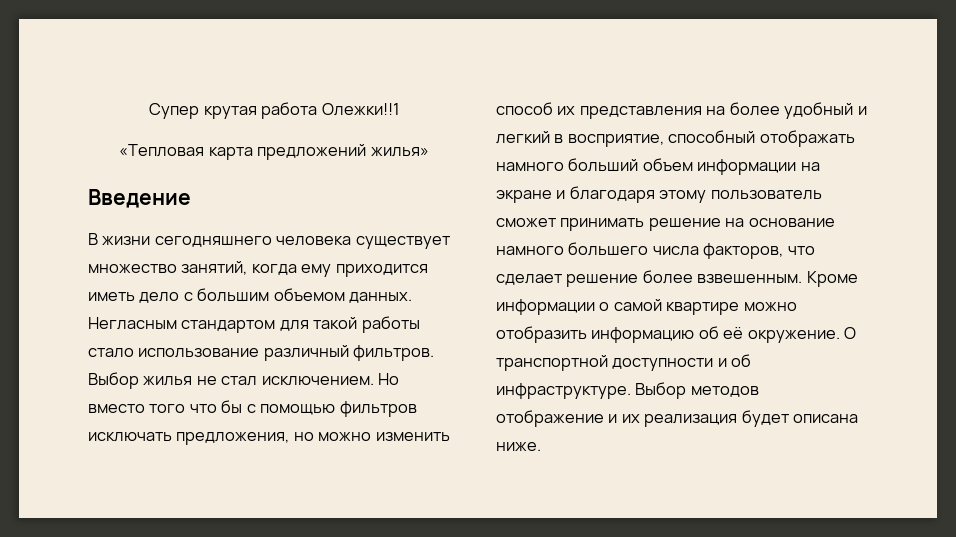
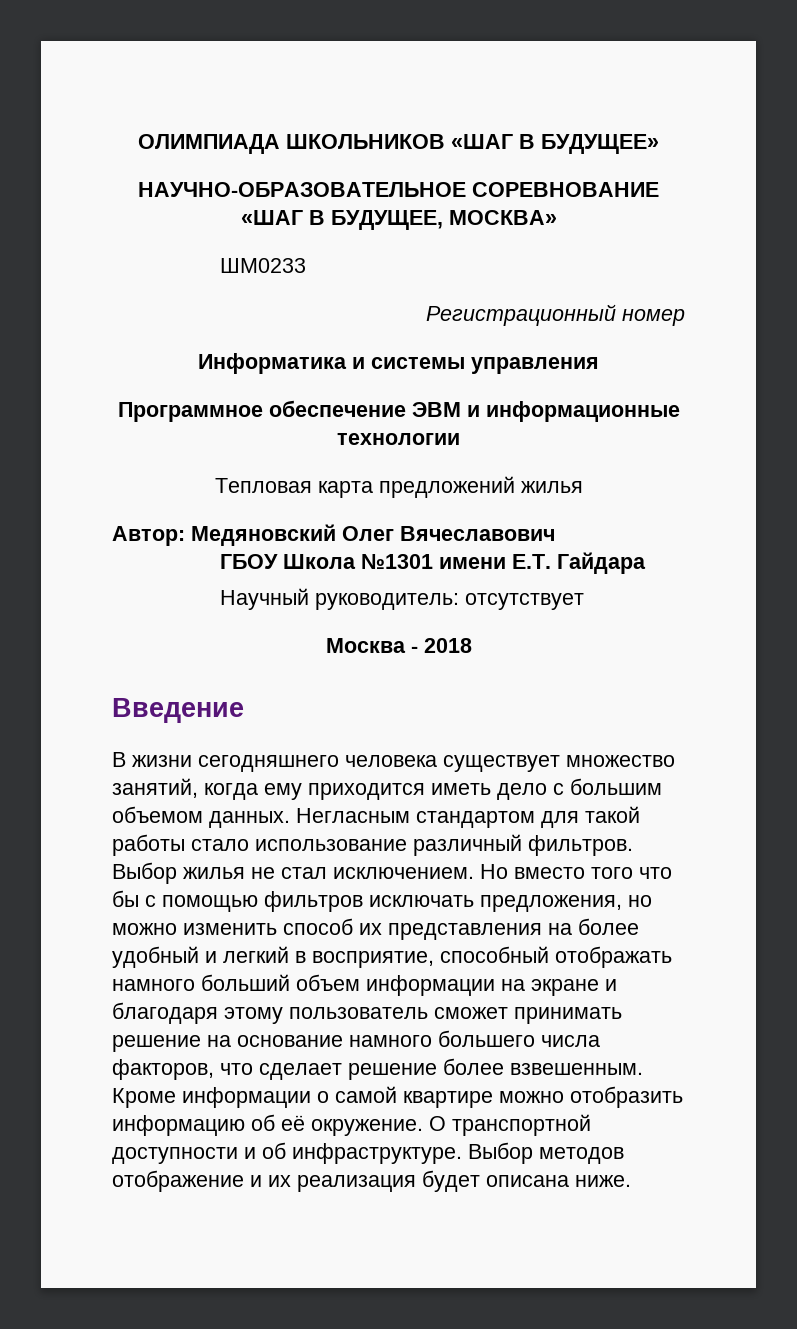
[149,102,399,119] [119,144,429,160] Супер крутая работа Олежки!!1 // «Тепловая карта предложений жилья» -> [138,134,659,154] [138,182,659,197] [240,210,557,230] [220,258,307,273] [426,304,685,326] [198,353,599,374] [117,400,680,422] [337,433,460,445] [214,476,583,498] [112,524,555,546] [220,552,647,574] [220,588,585,610] [325,638,472,653] ОЛИМПИАДА ШКОЛЬНИКОВ «ШАГ В БУДУЩЕЕ» // НАУЧНО-ОБРАЗОВАТЕЛЬНОЕ СОРЕВНОВАНИЕ «ШАГ В БУДУЩЕЕ, МОСКВА» // ШМ0233 // Регистрационный номер // Информатика и системы управления // Программное обеспечение ЭВМ и информационные технологии // Тепловая карта предложений жилья // Автор: Медяновский Олег Вячеславович // ГБОУ Школа №1301 имени Е.Т. Гайдара // Научный руководитель: отсутствует // Москва - 2018

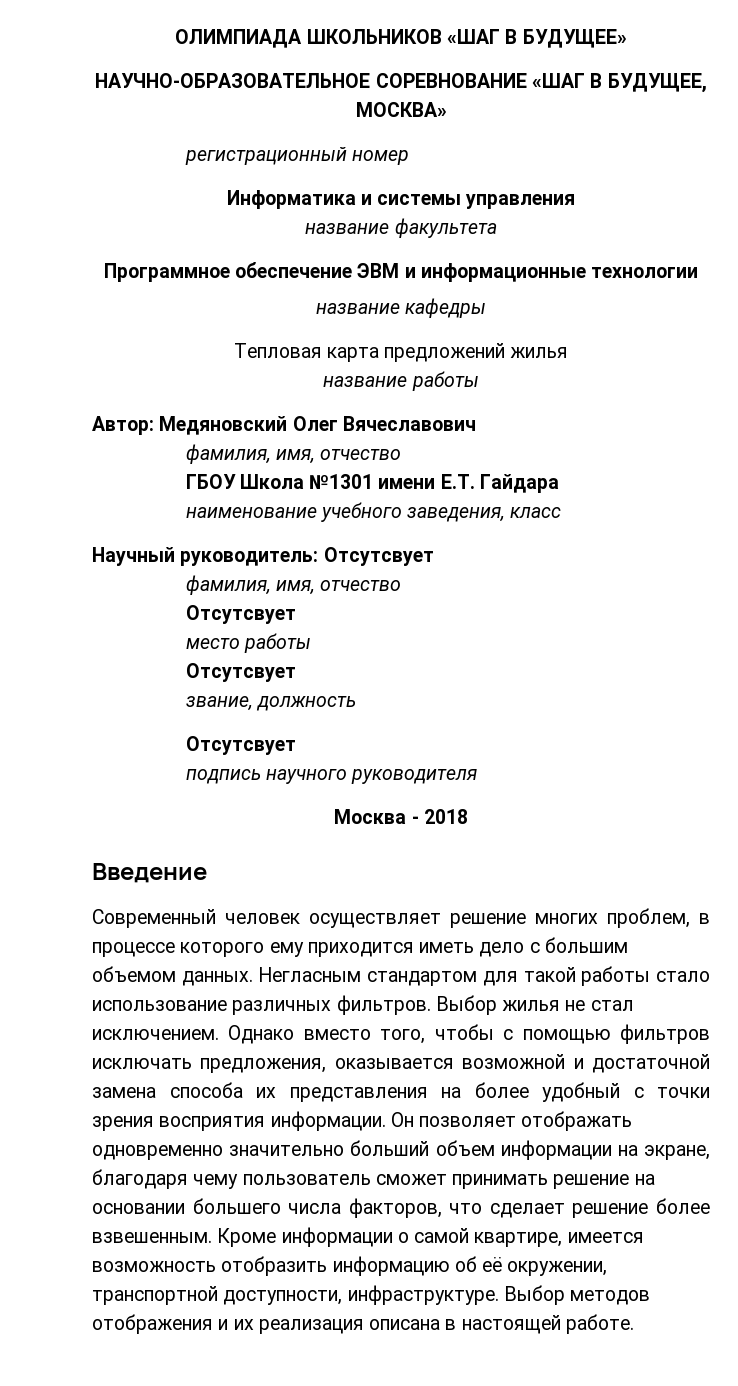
[220,258,307,273] [426,304,616,326] ШМ0233 // Регистрационный -> [184,147,347,165] регистрационный
(599, 365) none -> [305,218,497,238] // название факультета
(460, 439) none -> [315,298,487,318] // название кафедры
(583, 487) none -> [323,371,479,391] // название работы
(555, 533) none -> [185,444,402,464] // фамилия, имя, отчество
[220,588,585,610] [325,638,472,653] [112,698,244,723] [112,752,675,772] [112,778,258,800] Научный руководитель: отсутствует // Москва - 2018 // Введение // В жизни сегодняшнего человека существует множество занятий, когда -> [185,502,562,522] [92,547,434,566] [185,575,402,595] [185,605,296,624] [185,633,311,653] [185,663,296,682] [185,696,356,711] [185,736,296,755] [185,769,478,784] [334,809,468,824] [92,863,207,883] [92,908,710,928] [92,942,265,957] наименование учебного заведения, класс // Научный руководитель: Отсутсвует // фамилия, имя, отчество // Отсутсвует // место работы // Отсутсвует // звание, должность // Отсутсвует // подпись научного руководителя // Москва - 2018 // Введение // Современный человек осуществляет решение многих проблем, в процессе которого
[413,834,522,856] различный -> [232,1000,332,1015] различных
[480,864,672,879] [112,890,139,907] Но вместо того что бы -> [228,1024,494,1044] Однако вместо того, чтобы
[628,895,652,907] [112,918,353,935] но можно изменить способ -> [334,1054,710,1073] [92,1082,243,1098] оказывается возможной и достаточной замена способа
[205,946,672,968] [112,974,617,996] [112,1002,283,1024] и легкий в восприятие, способный отображать намного больший объем информации на экране и благодаря этому -> [633,1087,710,1098] [92,1111,633,1131] [92,1140,710,1160] [92,1169,239,1189] с точки зрения восприятия информации. Он позволяет отображать одновременно значительно больший объем информации на экране, благодаря чему
[237,1035,432,1047] основание намного -> [92,1203,185,1214] основании
[403,1091,564,1108] квартире можно -> [474,1232,644,1247] [92,1261,216,1272] квартире, имеется возможность
[311,1114,591,1136] [112,1142,286,1164] окружение. О транспортной доступности и об -> [507,1261,608,1276] [92,1286,343,1305] окружении, транспортной доступности,
[112,1170,244,1192] отображение -> [92,1314,213,1334] отображения
[422,1170,631,1192] будет описана ниже. -> [369,1314,634,1334] описана в настоящей работе.

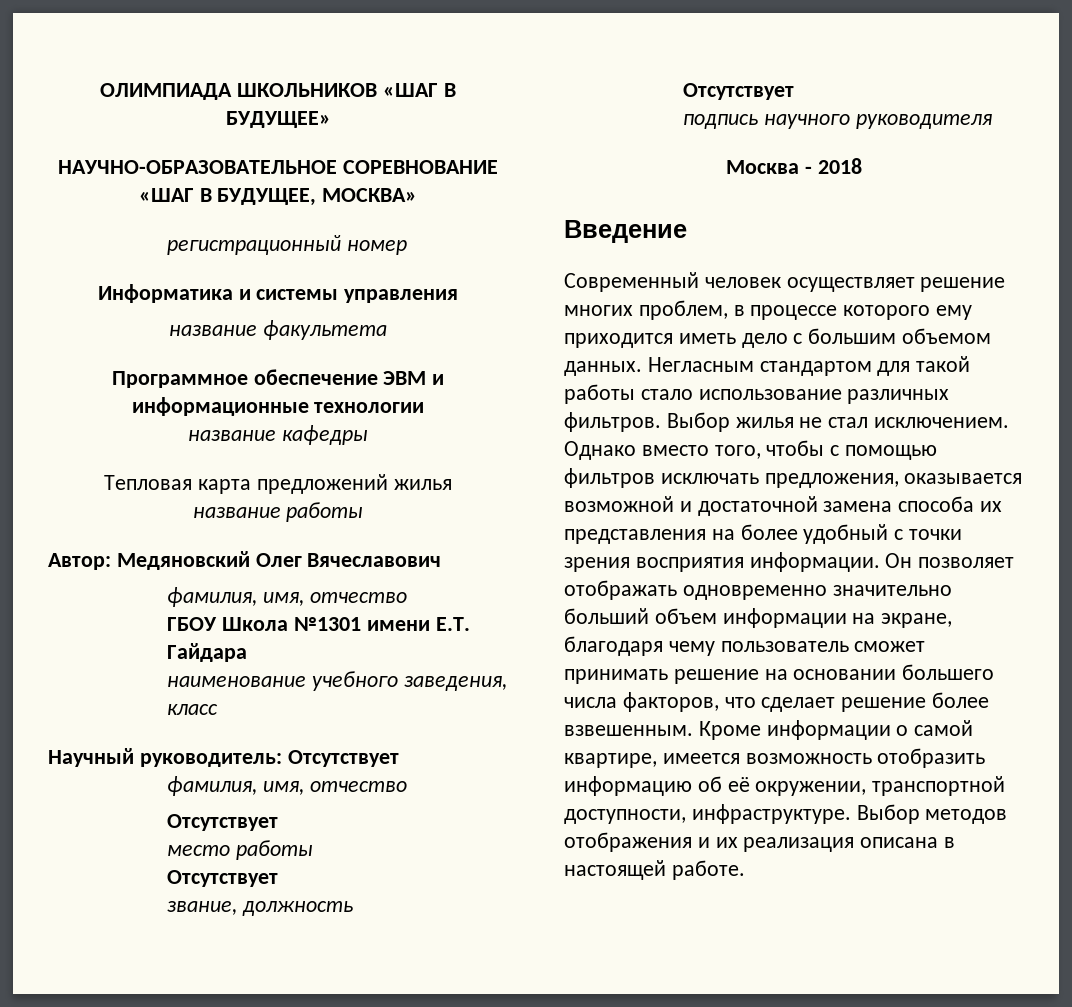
[323,547,434,566] [185,575,402,595] [185,605,296,624] Отсутсвует // фамилия, имя, отчество // Отсутсвует -> [287,750,399,767] [167,776,407,796] [167,814,279,831] Отсутствует // фамилия, имя, отчество // Отсутствует
[185,663,296,682] Отсутсвует -> [167,870,279,887] Отсутствует
[185,736,296,755] Отсутсвует -> [683,83,795,100] Отсутствует

